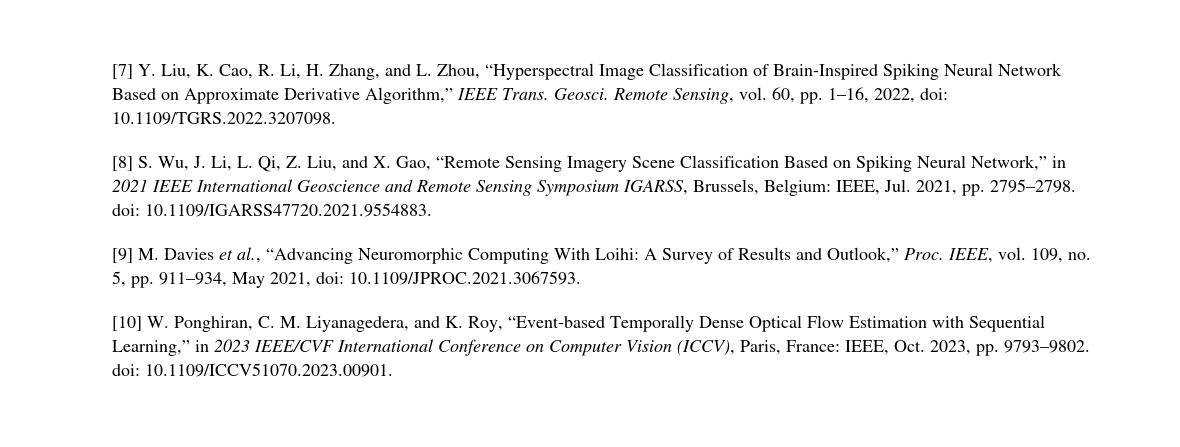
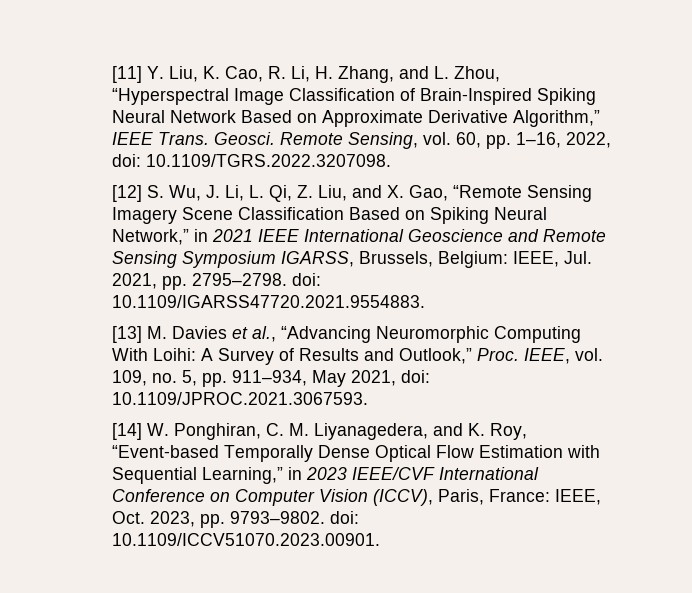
[112,64,134,79] [7] -> [111,66,142,83] [11]
[112,156,134,171] [8] -> [111,185,142,202] [12]
[112,248,134,263] [9] -> [111,326,142,343] [13]
[112,316,143,331] [10] -> [111,423,142,440] [14]

